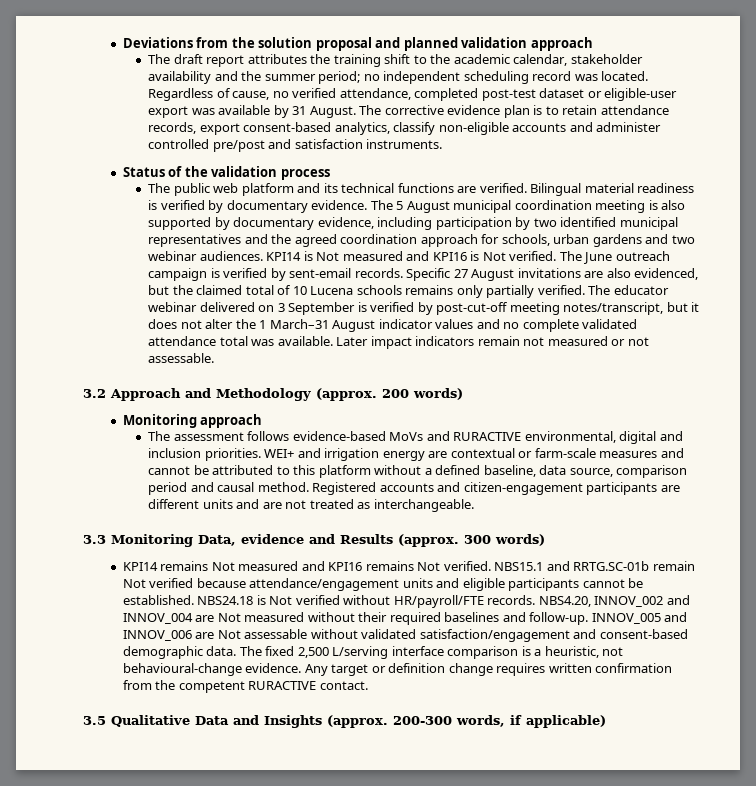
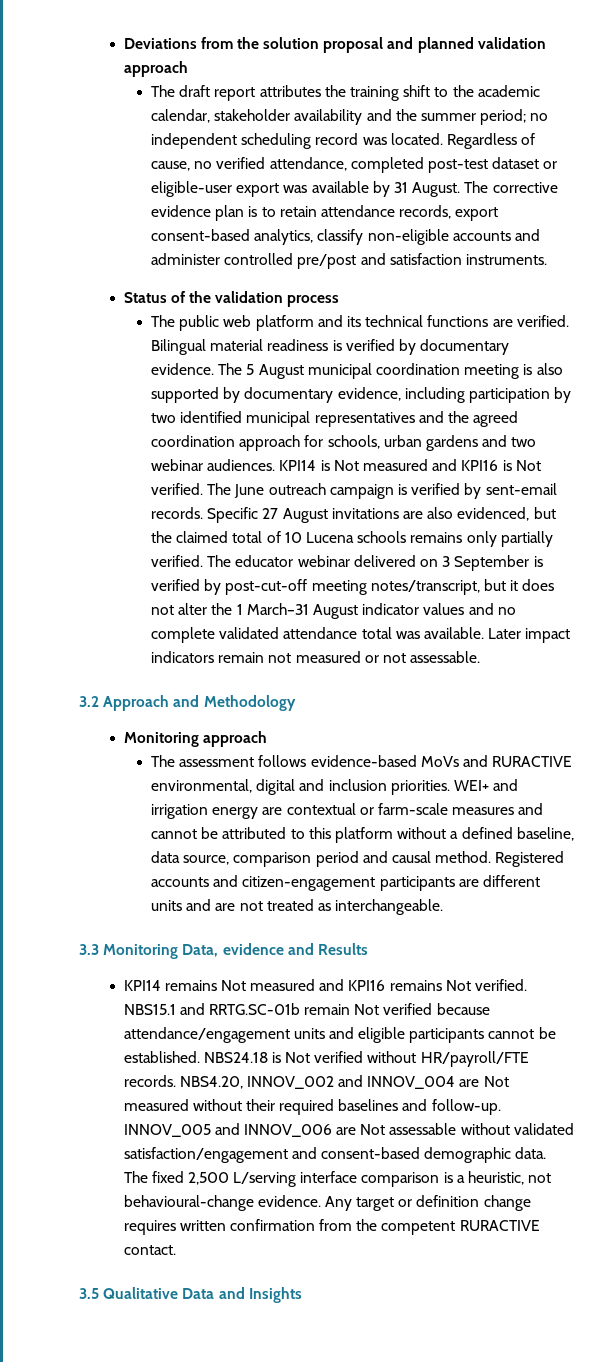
[316,388,463,401] (approx. 200 words) -> (296, 703) none
[398,534,545,547] (approx. 300 words) -> (368, 949) none
[327,715,606,728] (approx. 200-300 words, if applicable) -> (302, 1295) none

